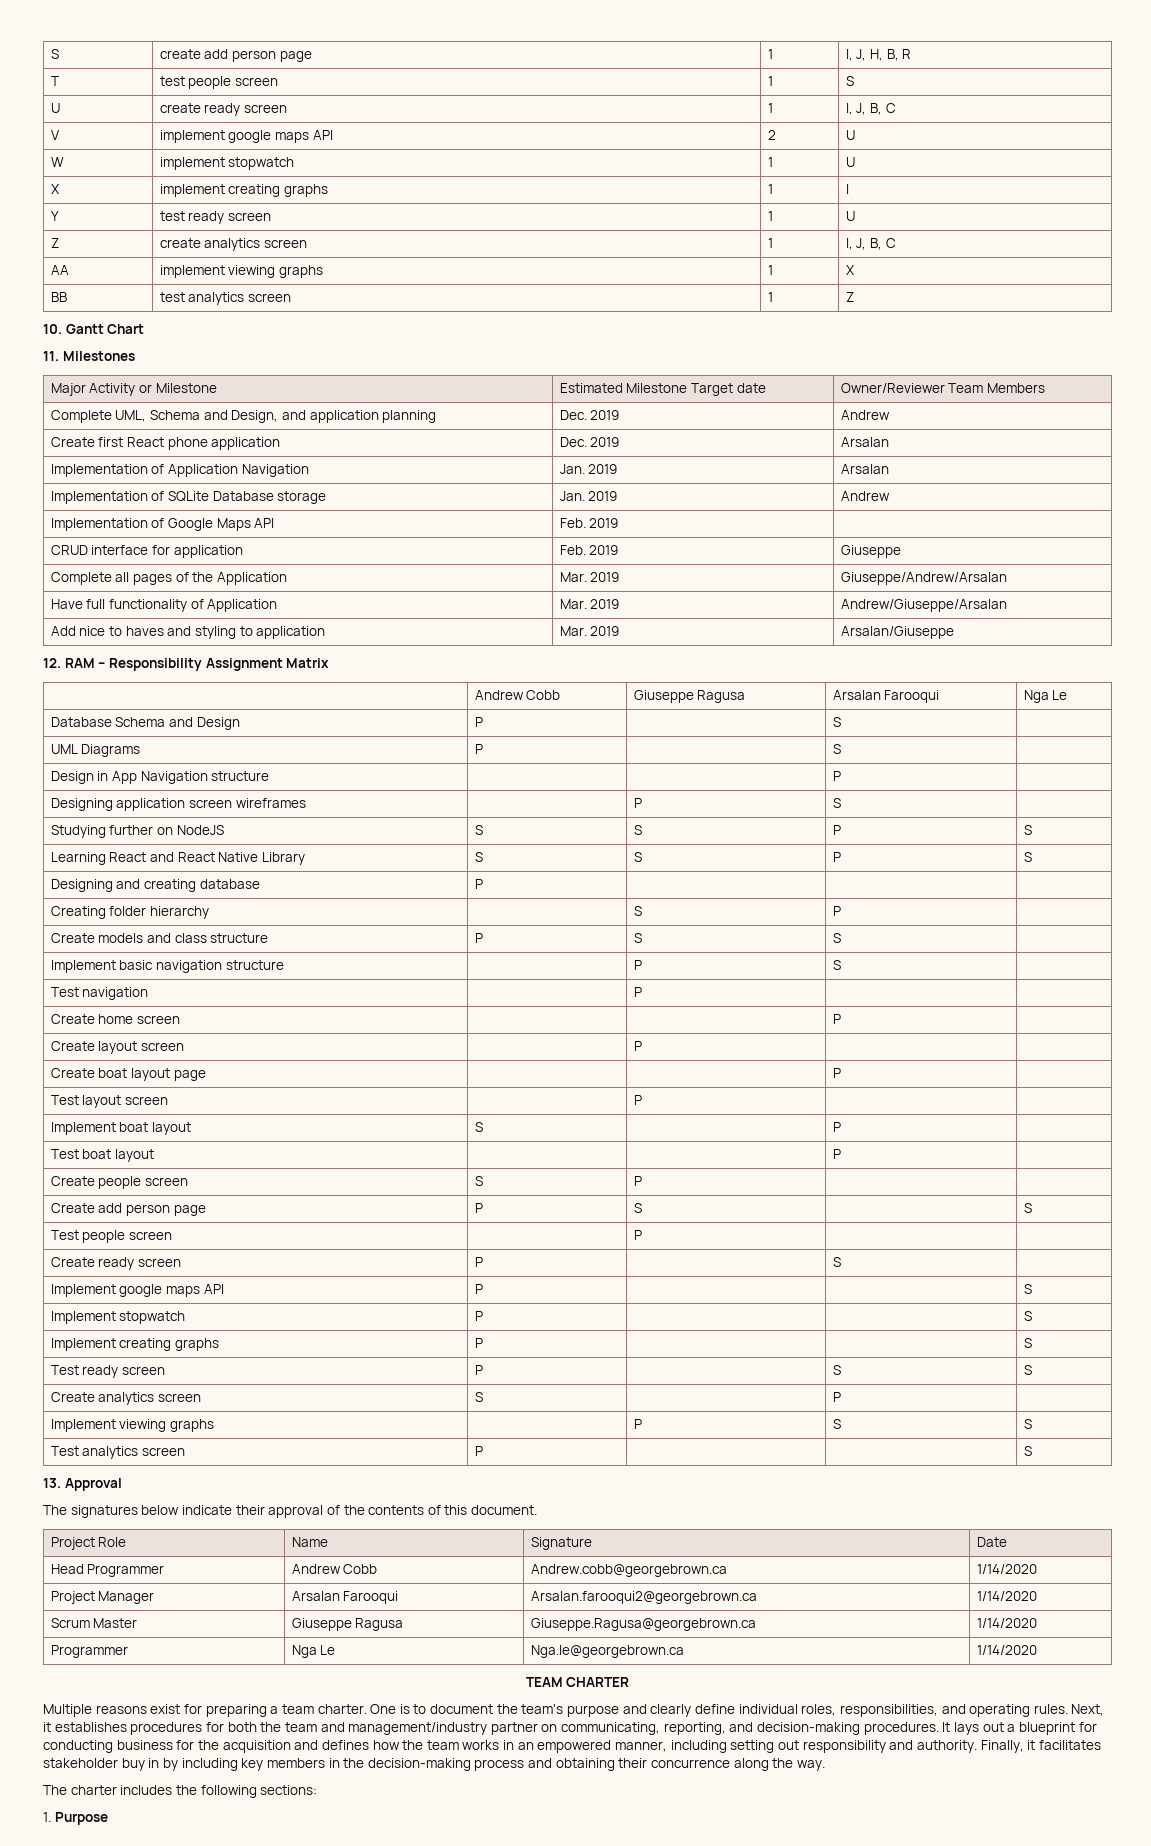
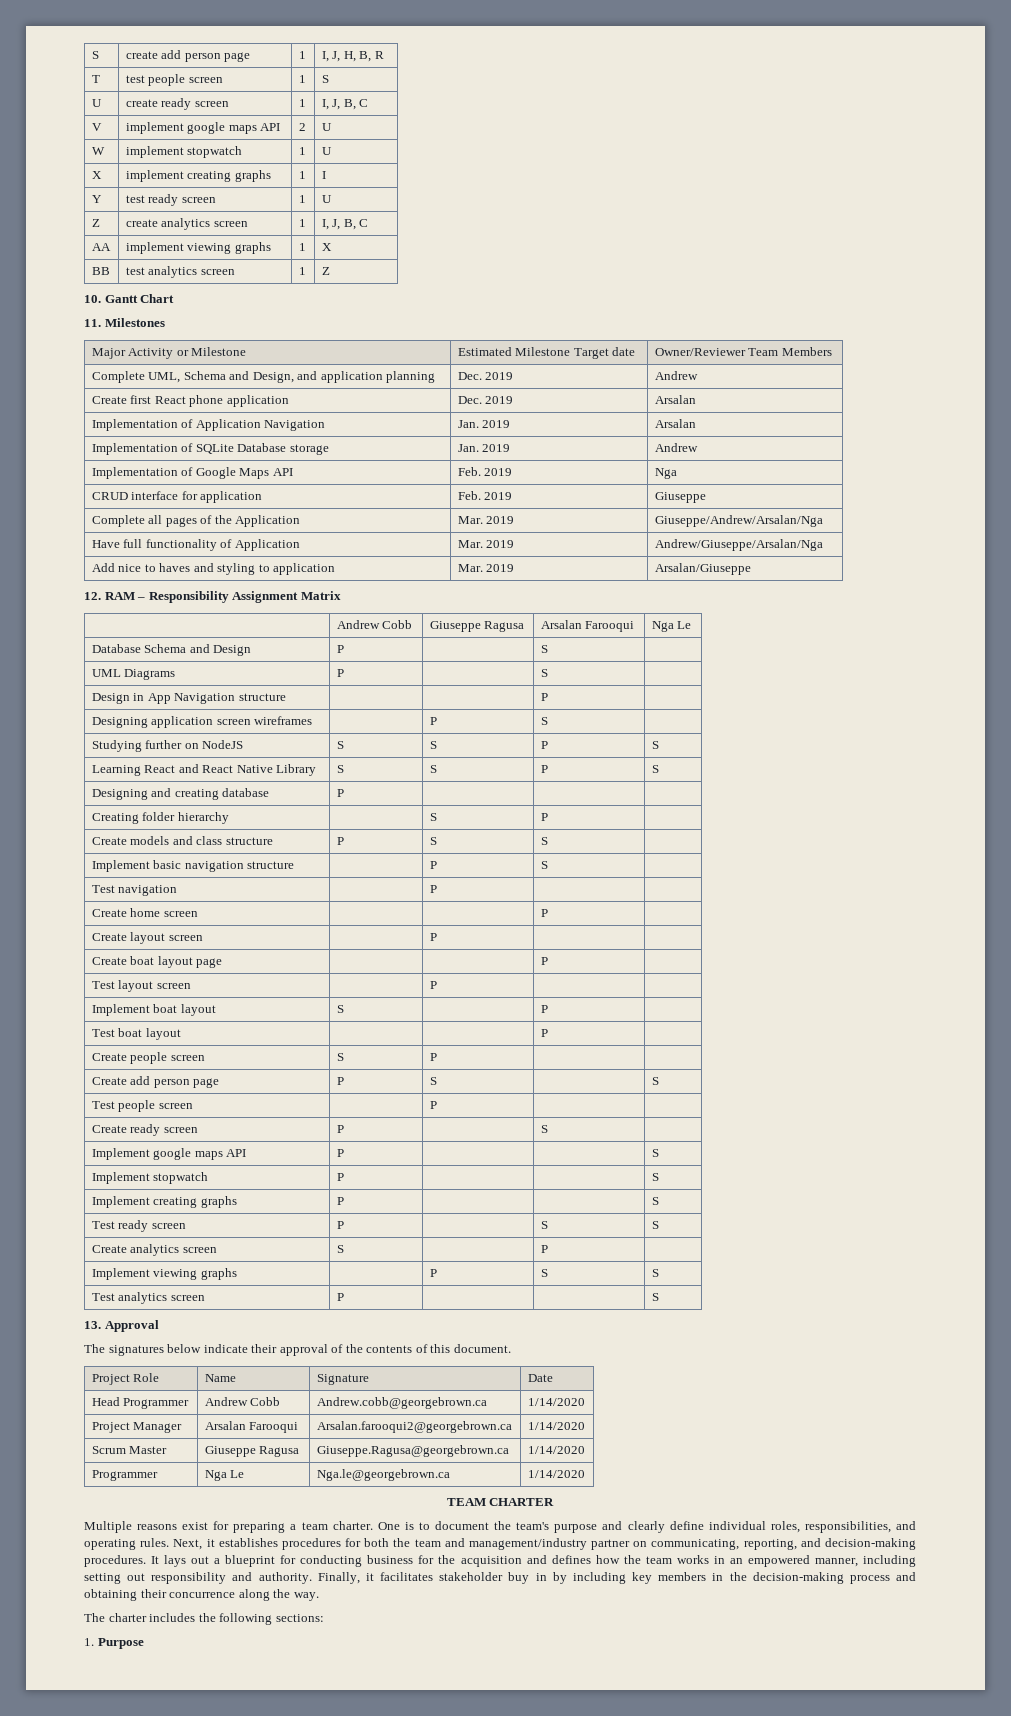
(619, 523) none -> [654,468,677,479] Nga
[840,572,1007,585] Giuseppe/Andrew/Arsalan -> [654,515,823,527] Giuseppe/Andrew/Arsalan/Nga
[840,599,1007,612] Andrew/Giuseppe/Arsalan -> [654,539,823,551] Andrew/Giuseppe/Arsalan/Nga

